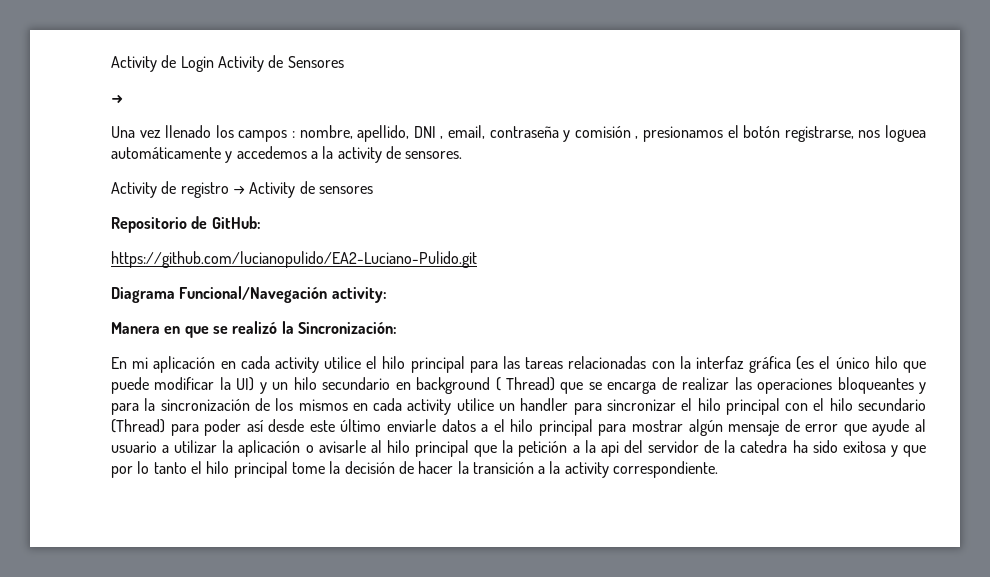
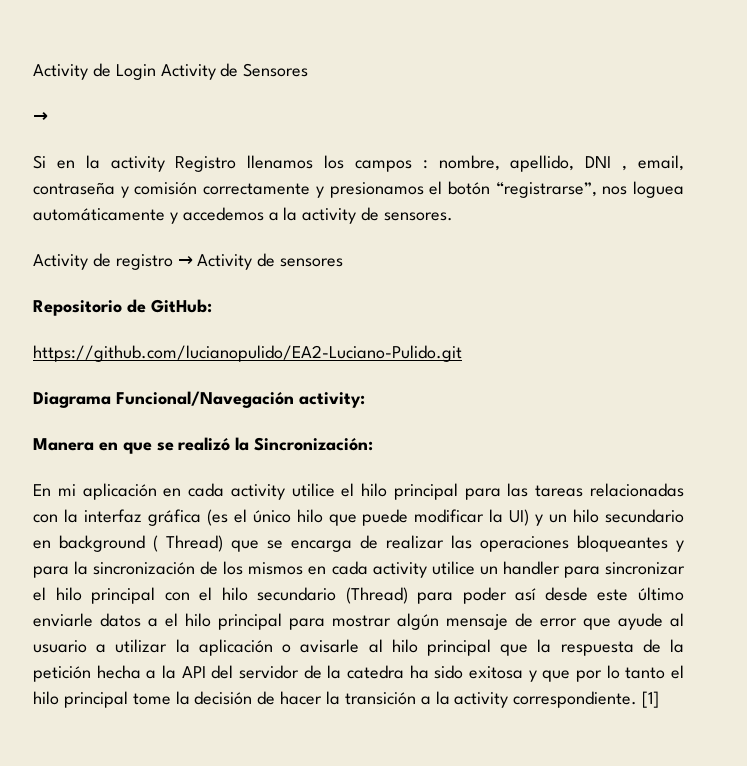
[111,125,212,138] Una vez llenado -> [33,155,314,172] Si en la activity Registro llenamos
[635,136,639,139] , -> [203,183,324,198] correctamente y
[784,126,854,142] registrarse, -> [495,182,597,198] “registrarse”,
[518,440,619,457] petición a la api -> [560,639,684,656] [33,665,206,682] respuesta de la petición hecha a la API
(719, 469) none -> [642,691,660,708] [1]

